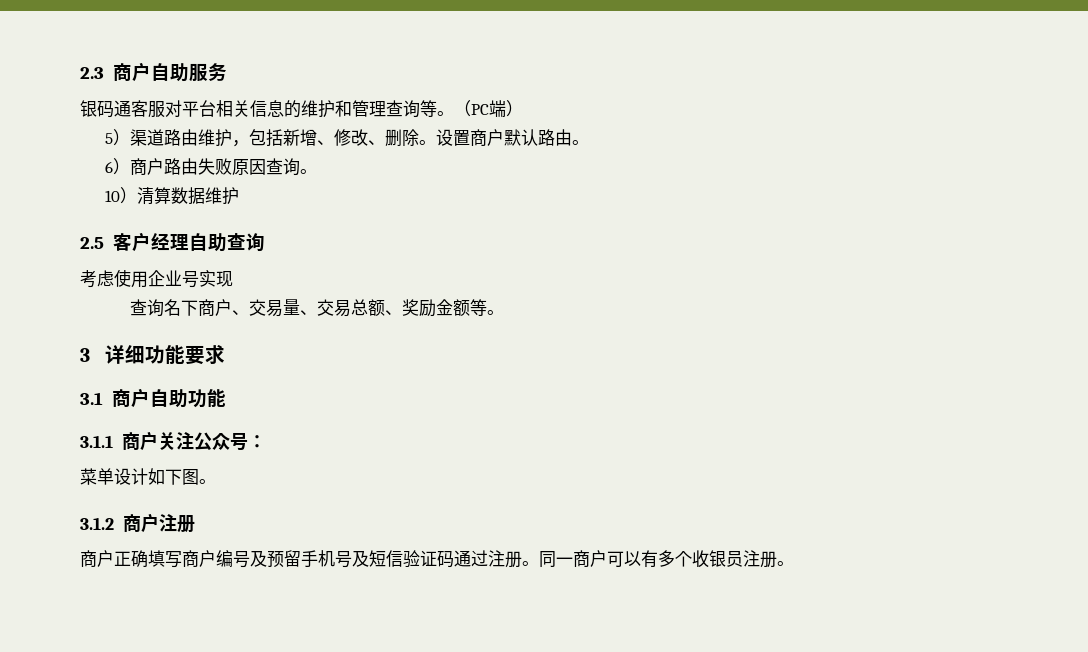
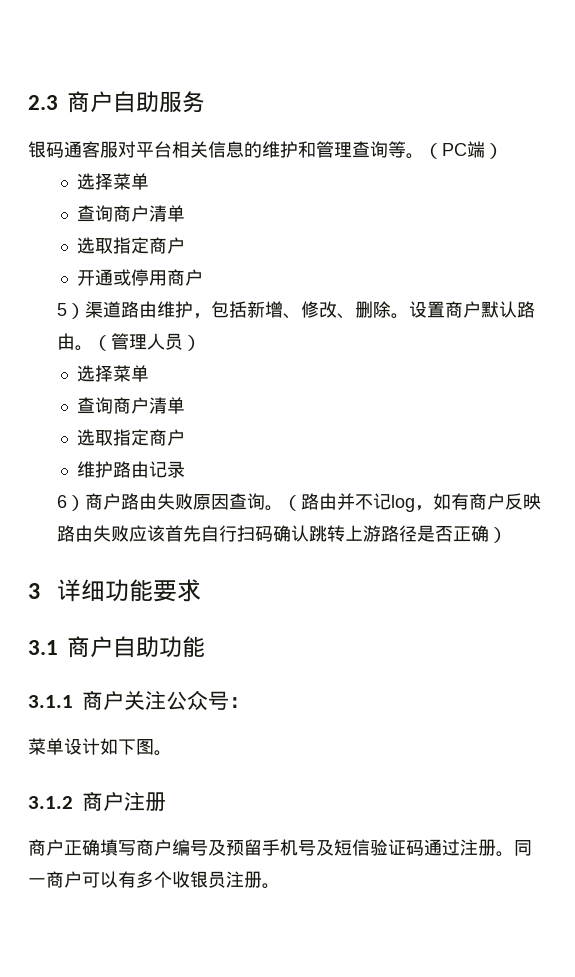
(523, 108) none -> [77,173,150,190] [77,205,186,222] [77,237,186,254] [77,269,204,286] // 选择菜单 // 查询商户清单 // 选取指定商户 // 开通或停用商户
(589, 142) none -> [93,333,202,351] [77,365,150,382] [77,397,186,414] [77,429,186,446] [77,461,186,478] （管理人员） // 选择菜单 // 查询商户清单 // 选取指定商户 // 维护路由记录
[104,187,239,205] [80,232,265,252] [80,269,233,288] [129,299,504,317] // 10）清算数据维护 // 2.5客户经理自助查询 // 考虑使用企业号实现 // 查询名下商户、交易量、交易总额、奖励金额等。 -> [283,493,542,512] [57,525,508,543] （路由并不记log，如有商户反映路由失败应该首先自行扫码确认跳转上游路径是否正确）

